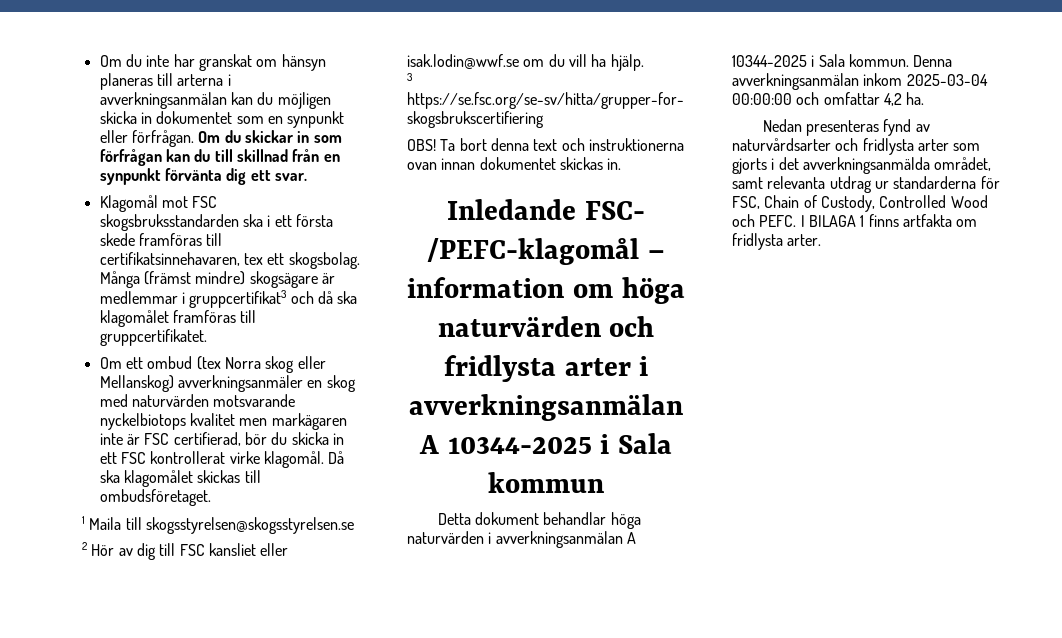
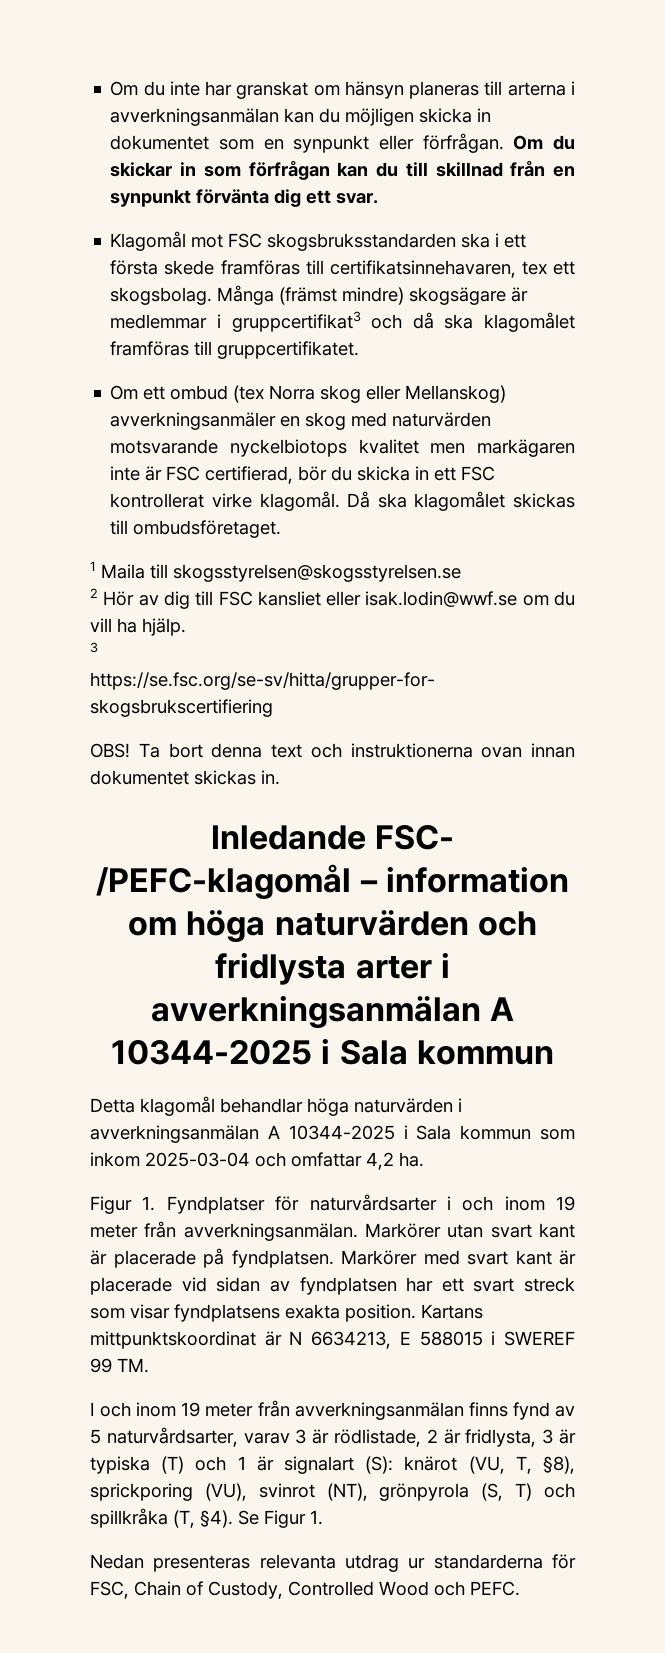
[474,512,539,525] dokument -> [140,1096,215,1116] klagomål
[848,54,953,67] [732,73,859,90] kommun. Denna avverkningsanmälan -> [460,1125,575,1140] kommun som
[732,93,792,105] 00:00:00 -> (250, 1159) none
[762,119,930,136] [732,138,981,155] [732,157,992,174] [732,177,763,189] Nedan presenteras fynd av naturvårdsarter och fridlysta arter som gjorts i det avverkningsanmälda området, samt -> [90,1194,575,1214] [90,1221,575,1241] [90,1248,576,1268] [90,1277,575,1295] [90,1304,483,1322] [90,1331,575,1349] [90,1358,149,1373] [90,1400,575,1420] [90,1427,577,1447] [90,1456,575,1474] [90,1483,575,1501] [90,1508,323,1528] [90,1554,251,1572] Figur 1. Fyndplatser för naturvårdsarter i och inom 19 meter från avverkningsanmälan. Markörer utan svart kant är placerade på fyndplatsen. Markörer med svart kant är placerade vid sidan av fyndplatsen har ett svart streck som visar fyndplatsens exakta position. Kartans mittpunktskoordinat är N 6634213, E 588015 i SWEREF 99 TM. // I och inom 19 meter från avverkningsanmälan finns fynd av 5 naturvårdsarter, varav 3 är rödlistade, 2 är fridlysta, 3 är typiska (T) och 1 är signalart (S): knärot (VU, T, §8), sprickporing (VU), svinrot (NT), grönpyrola (S, T) och spillkråka (T, §4). Se Figur 1. // Nedan presenteras
[800,214,978,227] [732,233,822,250] I BILAGA 1 finns artfakta om fridlysta arter. -> (520, 1588) none

